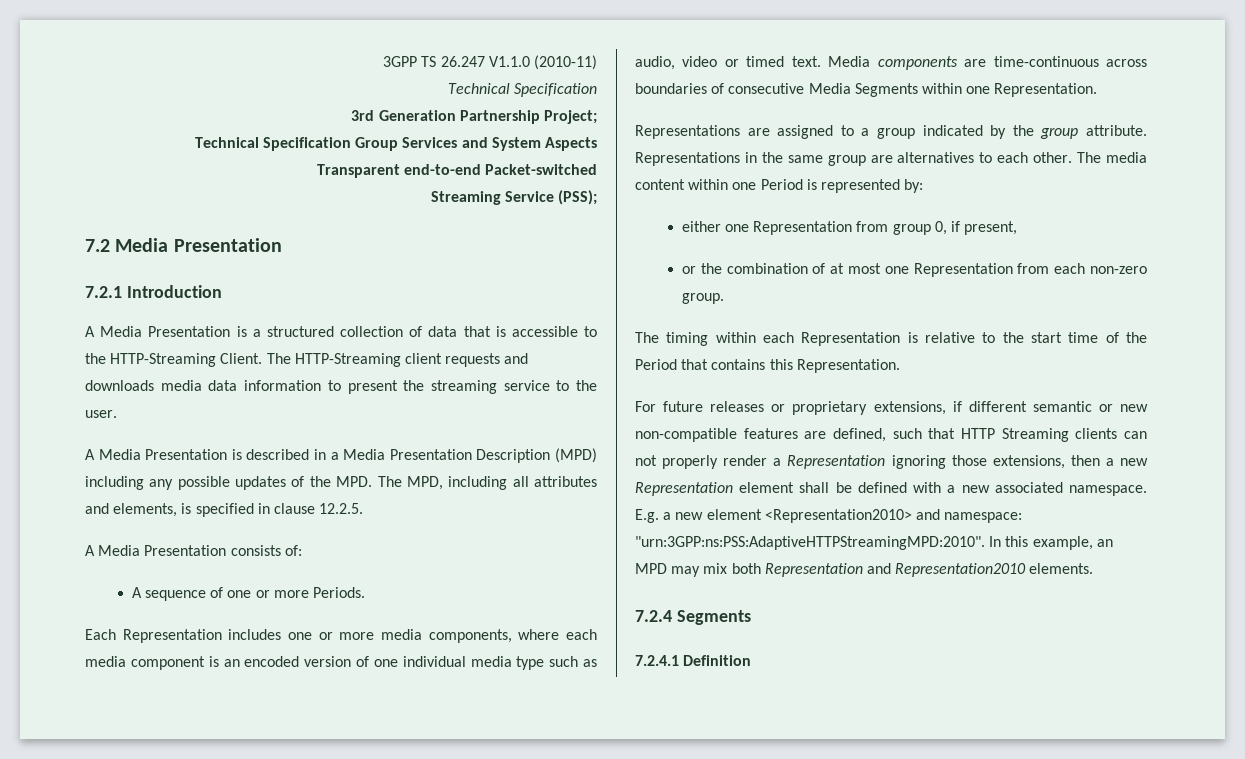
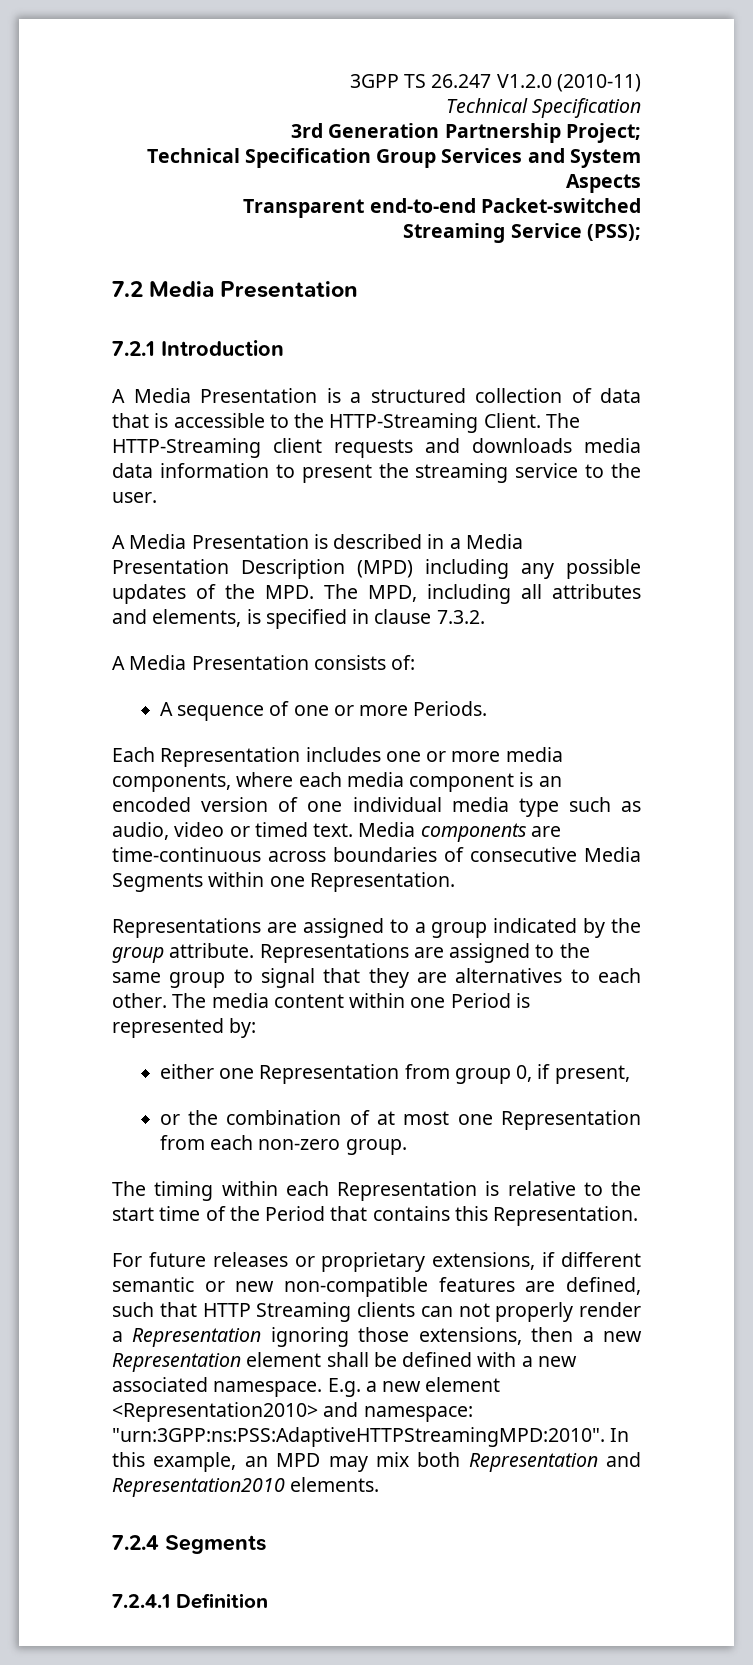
[488,56,530,67] V1.1.0 -> [496,74,552,88] V1.2.0
[319,503,364,514] 12.2.5. -> [436,610,485,624] 7.3.2.
[744,152,866,166] in the same group -> [413,943,590,963] [112,968,409,988] are assigned to the same group to signal that they

